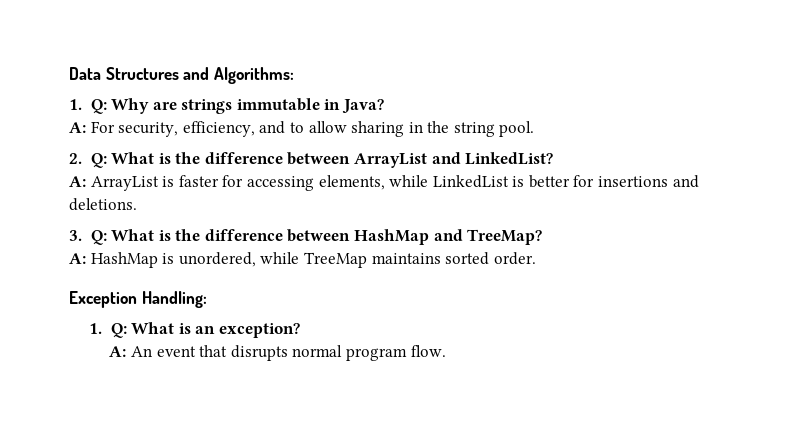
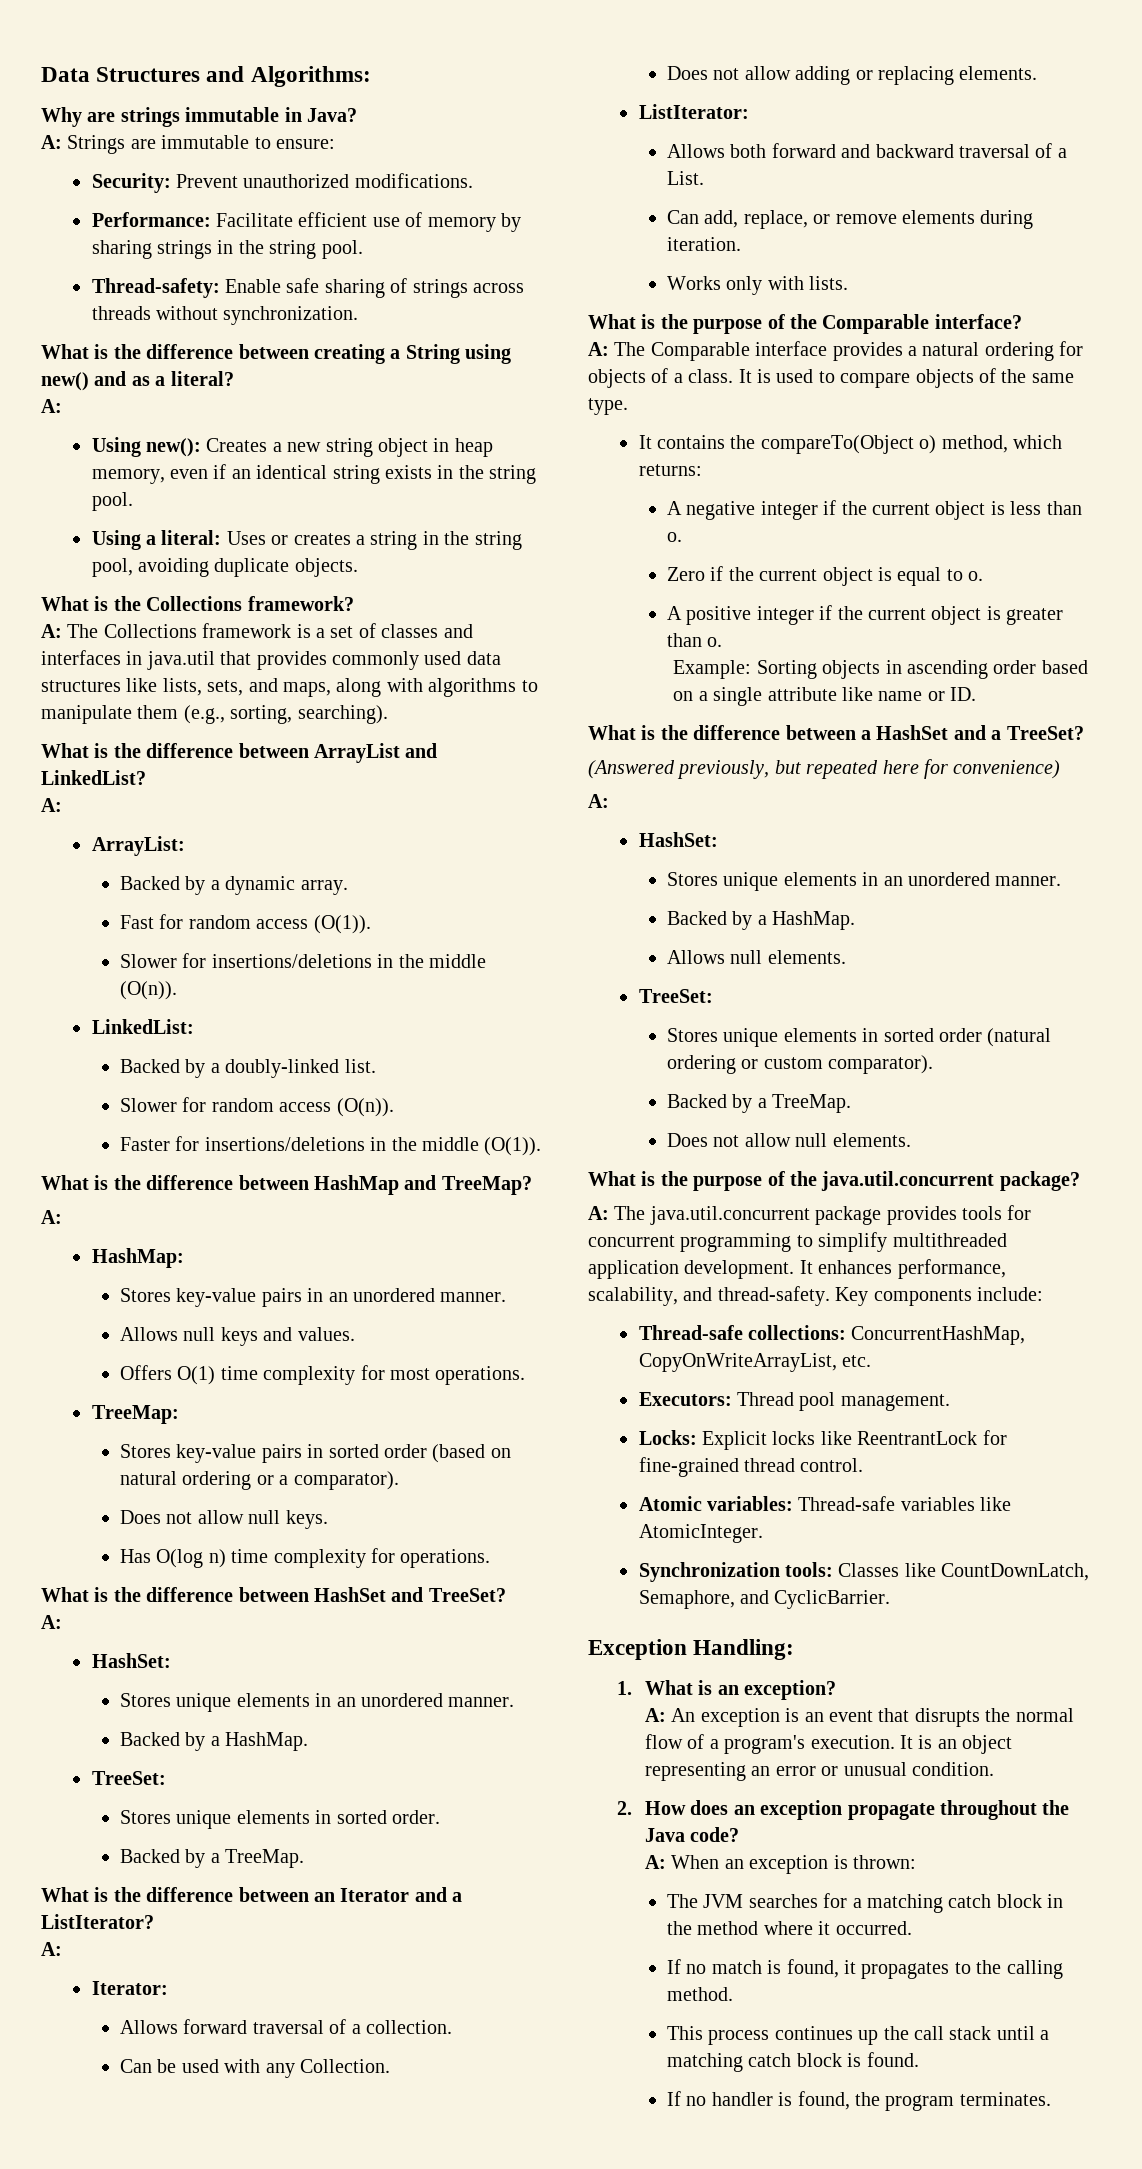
[69,99,107,114] 1. Q: -> (371, 76) none
[90,121,535,137] [69,153,107,168] For security, efficiency, and to allow sharing in the string pool. // 2. Q: -> [67,135,335,154] [91,173,473,193] [91,212,521,232] [91,240,363,259] [91,278,524,298] [91,306,359,325] [41,344,512,364] [41,371,234,391] [41,399,62,413] [91,437,493,457] [91,464,537,484] [91,492,133,511] [91,530,522,550] [91,558,358,577] [41,596,354,611] [41,623,473,638] [41,650,501,670] [41,678,538,697] [41,705,388,724] Strings are immutable to ensure: // Security: Prevent unauthorized modifications. // Performance: Facilitate efficient use of memory by sharing strings in the string pool. // Thread-safety: Enable safe sharing of strings across threads without synchronization. // What is the difference between creating a String using new() and as a literal? // A: // Using new(): Creates a new string object in heap memory, even if an identical string exists in the string pool. // Using a literal: Uses or creates a string in the string pool, avoiding duplicate objects. // What is the Collections framework? // A: The Collections framework is a set of classes and interfaces in java.util that provides commonly used data structures like lists, sets, and maps, along with algorithms to manipulate them (e.g., sorting, searching). //
[90,175,699,191] [69,198,137,211] [69,230,107,245] ArrayList is faster for accessing elements, while LinkedList is better for insertions and deletions. // 3. Q: -> [91,836,185,856] [119,876,348,895] [119,914,371,934] [119,953,486,968] [119,981,177,1000] [91,1019,194,1034] [119,1059,376,1078] [119,1097,394,1117] [119,1136,542,1156] // ArrayList: // Backed by a dynamic array. // Fast for random access (O(1)). // Slower for insertions/deletions in the middle (O(n)). // LinkedList: // Backed by a doubly-linked list. // Slower for random access (O(n)). // Faster for insertions/deletions in the middle (O(1)). //
[90,252,536,268] HashMap is unordered, while TreeMap maintains sorted order. -> [91,1248,184,1268] [119,1288,507,1307] [119,1327,355,1346] [119,1365,526,1385] [91,1405,179,1424] [119,1444,511,1463] [119,1471,399,1490] [119,1510,328,1529] [119,1548,491,1568] [41,1587,506,1602] [41,1615,62,1629] [91,1653,171,1668] [119,1693,515,1712] [119,1732,309,1751] [91,1771,166,1785] [119,1810,440,1829] [119,1849,305,1868] [41,1887,463,1902] [41,1914,154,1929] [41,1942,62,1956] [91,1981,168,1995] [119,2019,452,2034] [119,2059,390,2078] [666,66,1038,85] [638,104,749,119] [666,143,1067,158] [666,171,704,185] [666,210,1034,229] [666,237,741,251] [666,276,849,295] [588,314,1022,334] [588,341,1084,361] [588,368,1074,388] [588,398,628,415] [638,435,1062,454] [638,464,702,476] [666,500,1082,520] [666,532,682,542] [666,566,984,586] [666,605,1064,625] [666,633,723,647] [673,660,1088,679] [673,687,977,706] [588,725,1084,740] [588,759,1061,779] [588,794,609,808] [638,832,718,847] [666,872,1062,891] [666,911,856,930] [666,950,846,964] [638,989,713,1003] [666,1028,1052,1047] [666,1055,934,1074] [666,1094,852,1113] [666,1133,911,1147] [588,1171,1080,1191] [588,1205,1032,1225] [588,1232,1007,1252] [588,1259,1006,1279] [588,1286,1043,1306] [638,1325,1026,1345] [638,1353,871,1372] [638,1392,950,1411] [638,1430,1007,1450] [638,1457,864,1477] [638,1496,1012,1511] [638,1524,763,1543] [638,1562,1090,1582] [638,1590,891,1609] // HashMap: // Stores key-value pairs in an unordered manner. // Allows null keys and values. // Offers O(1) time complexity for most operations. // TreeMap: // Stores key-value pairs in sorted order (based on natural ordering or a comparator). // Does not allow null keys. // Has O(log n) time complexity for operations. // What is the difference between HashSet and TreeSet? // A: // HashSet: // Stores unique elements in an unordered manner. // Backed by a HashMap. // TreeSet: // Stores unique elements in sorted order. // Backed by a TreeMap. // What is the difference between an Iterator and a ListIterator? // A: // Iterator: // Allows forward traversal of a collection. // Can be used with any Collection. // Does not allow adding or replacing elements. // ListIterator: // Allows both forward and backward traversal of a List. // Can add, replace, or remove elements during iteration. // Works only with lists. // What is the purpose of the Comparable interface? // A: The Comparable interface provides a natural ordering for objects of a class. It is used to compare objects of the same type. // It contains the compareTo(Object o) method, which returns: // A negative integer if the current object is less than o. // Zero if the current object is equal to o. // A positive integer if the current object is greater than o. // Example: Sorting objects in ascending order based on a single attribute like name or ID. // What is the difference between a HashSet and a TreeSet? // (Answered previously, but repeated here for convenience) // A: // HashSet: // Stores unique elements in an unordered manner. // Backed by a HashMap. // Allows null elements. // TreeSet: // Stores unique elements in sorted order (natural ordering or custom comparator). // Backed by a TreeMap. // Does not allow null elements. // What is the purpose of the java.util.concurrent package? // A: The java.util.concurrent package provides tools for concurrent programming to simplify multithreaded application development. It enhances performance, scalability, and thread-safety. Key components include: // Thread-safe collections: ConcurrentHashMap, CopyOnWriteArrayList, etc. // Executors: Thread pool management. // Locks: Explicit locks like ReentrantLock for fine-grained thread control. // Atomic variables: Thread-safe variables like AtomicInteger. // Synchronization tools: Classes like CountDownLatch, Semaphore, and CyclicBarrier.
[110,323,127,338] Q: -> (632, 1688) none
[156,345,446,361] event that disrupts normal program flow. -> [700,1708,1074,1727] [644,1734,1013,1754] [644,1762,994,1781] [616,1800,1070,1820] [644,1827,740,1842] [644,1855,916,1874] [666,1893,1064,1913] [666,1921,912,1935] [666,1959,1063,1979] [666,1987,733,2001] [666,2026,1050,2045] [666,2052,919,2072] [666,2091,1051,2111] exception is an event that disrupts the normal flow of a program's execution. It is an object representing an error or unusual condition. // 2. How does an exception propagate throughout the Java code? // A: When an exception is thrown: // The JVM searches for a matching catch block in the method where it occurred. // If no match is found, it propagates to the calling method. // This process continues up the call stack until a matching catch block is found. // If no handler is found, the program terminates.

